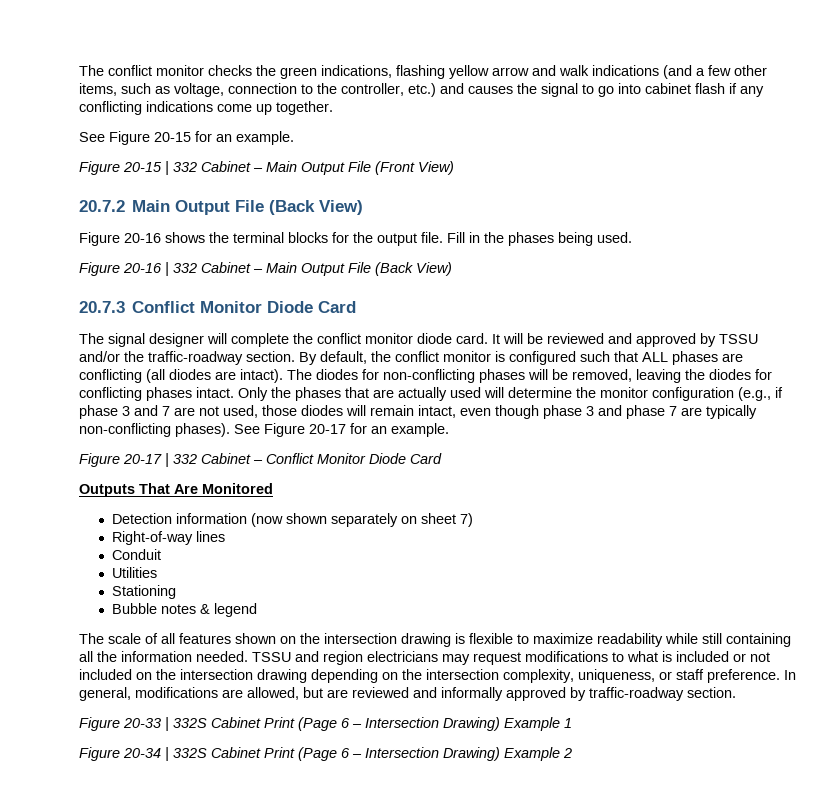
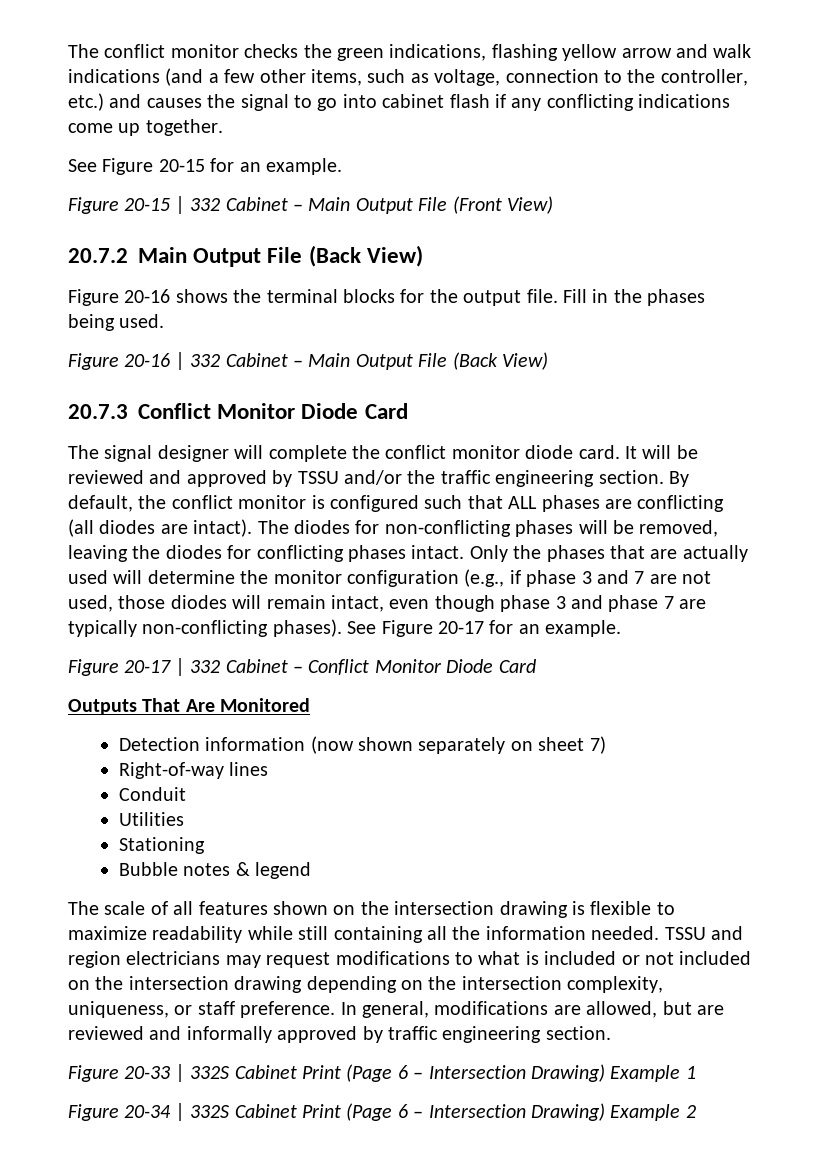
[148,351,243,365] traffic-roadway -> [440,470,595,487] traffic engineering
[589,687,684,701] traffic-roadway -> [388,1026,542,1043] traffic engineering

